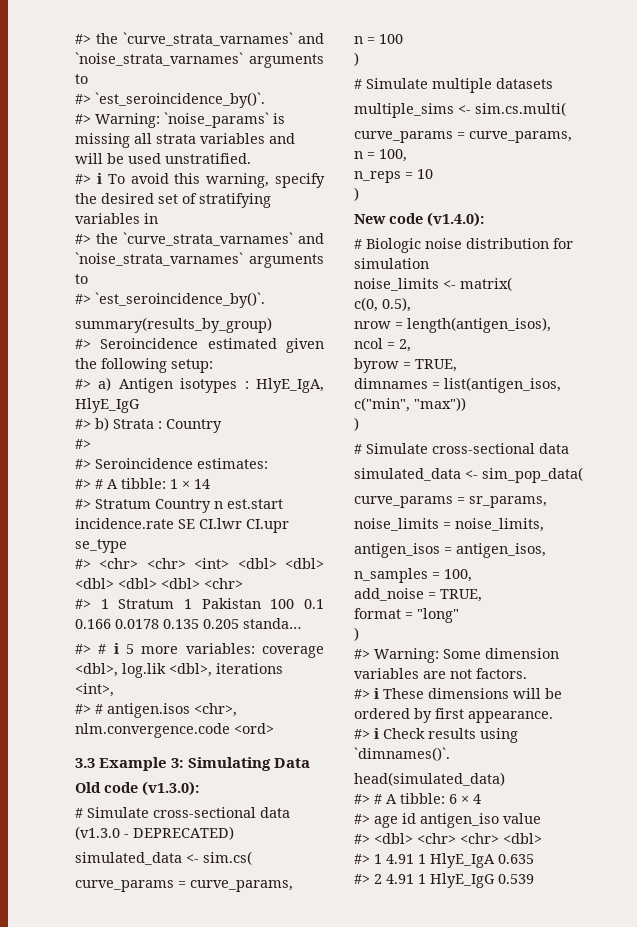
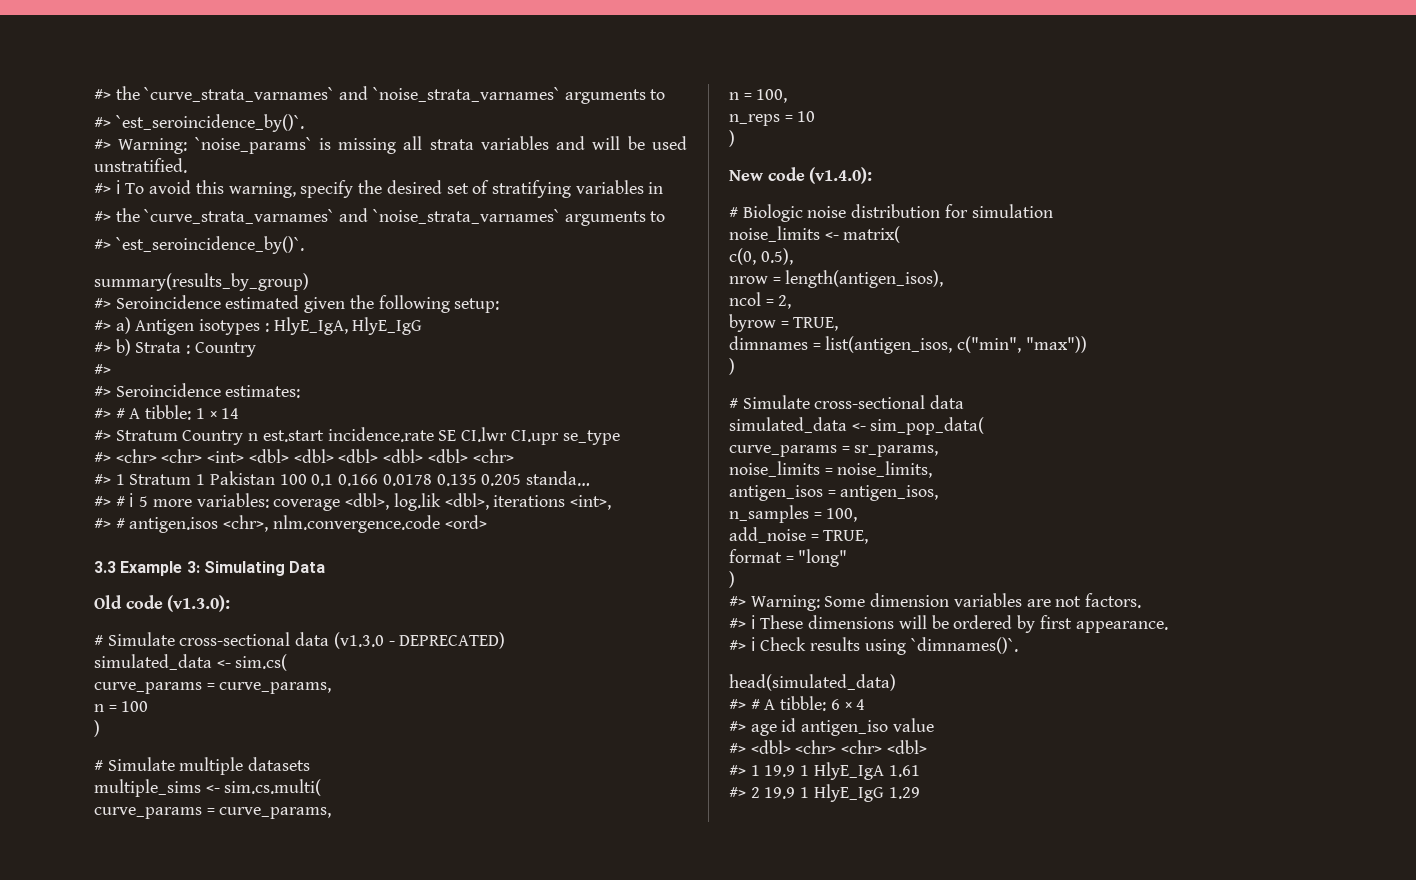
[386,854,414,864] 4.91 -> [764,765,796,777] 19.9
[498,854,534,864] 0.635 -> [888,765,920,777] 1.61
[386,874,414,884] 4.91 -> [764,787,796,799] 19.9
[498,874,534,884] 0.539 -> [888,787,920,799] 1.29

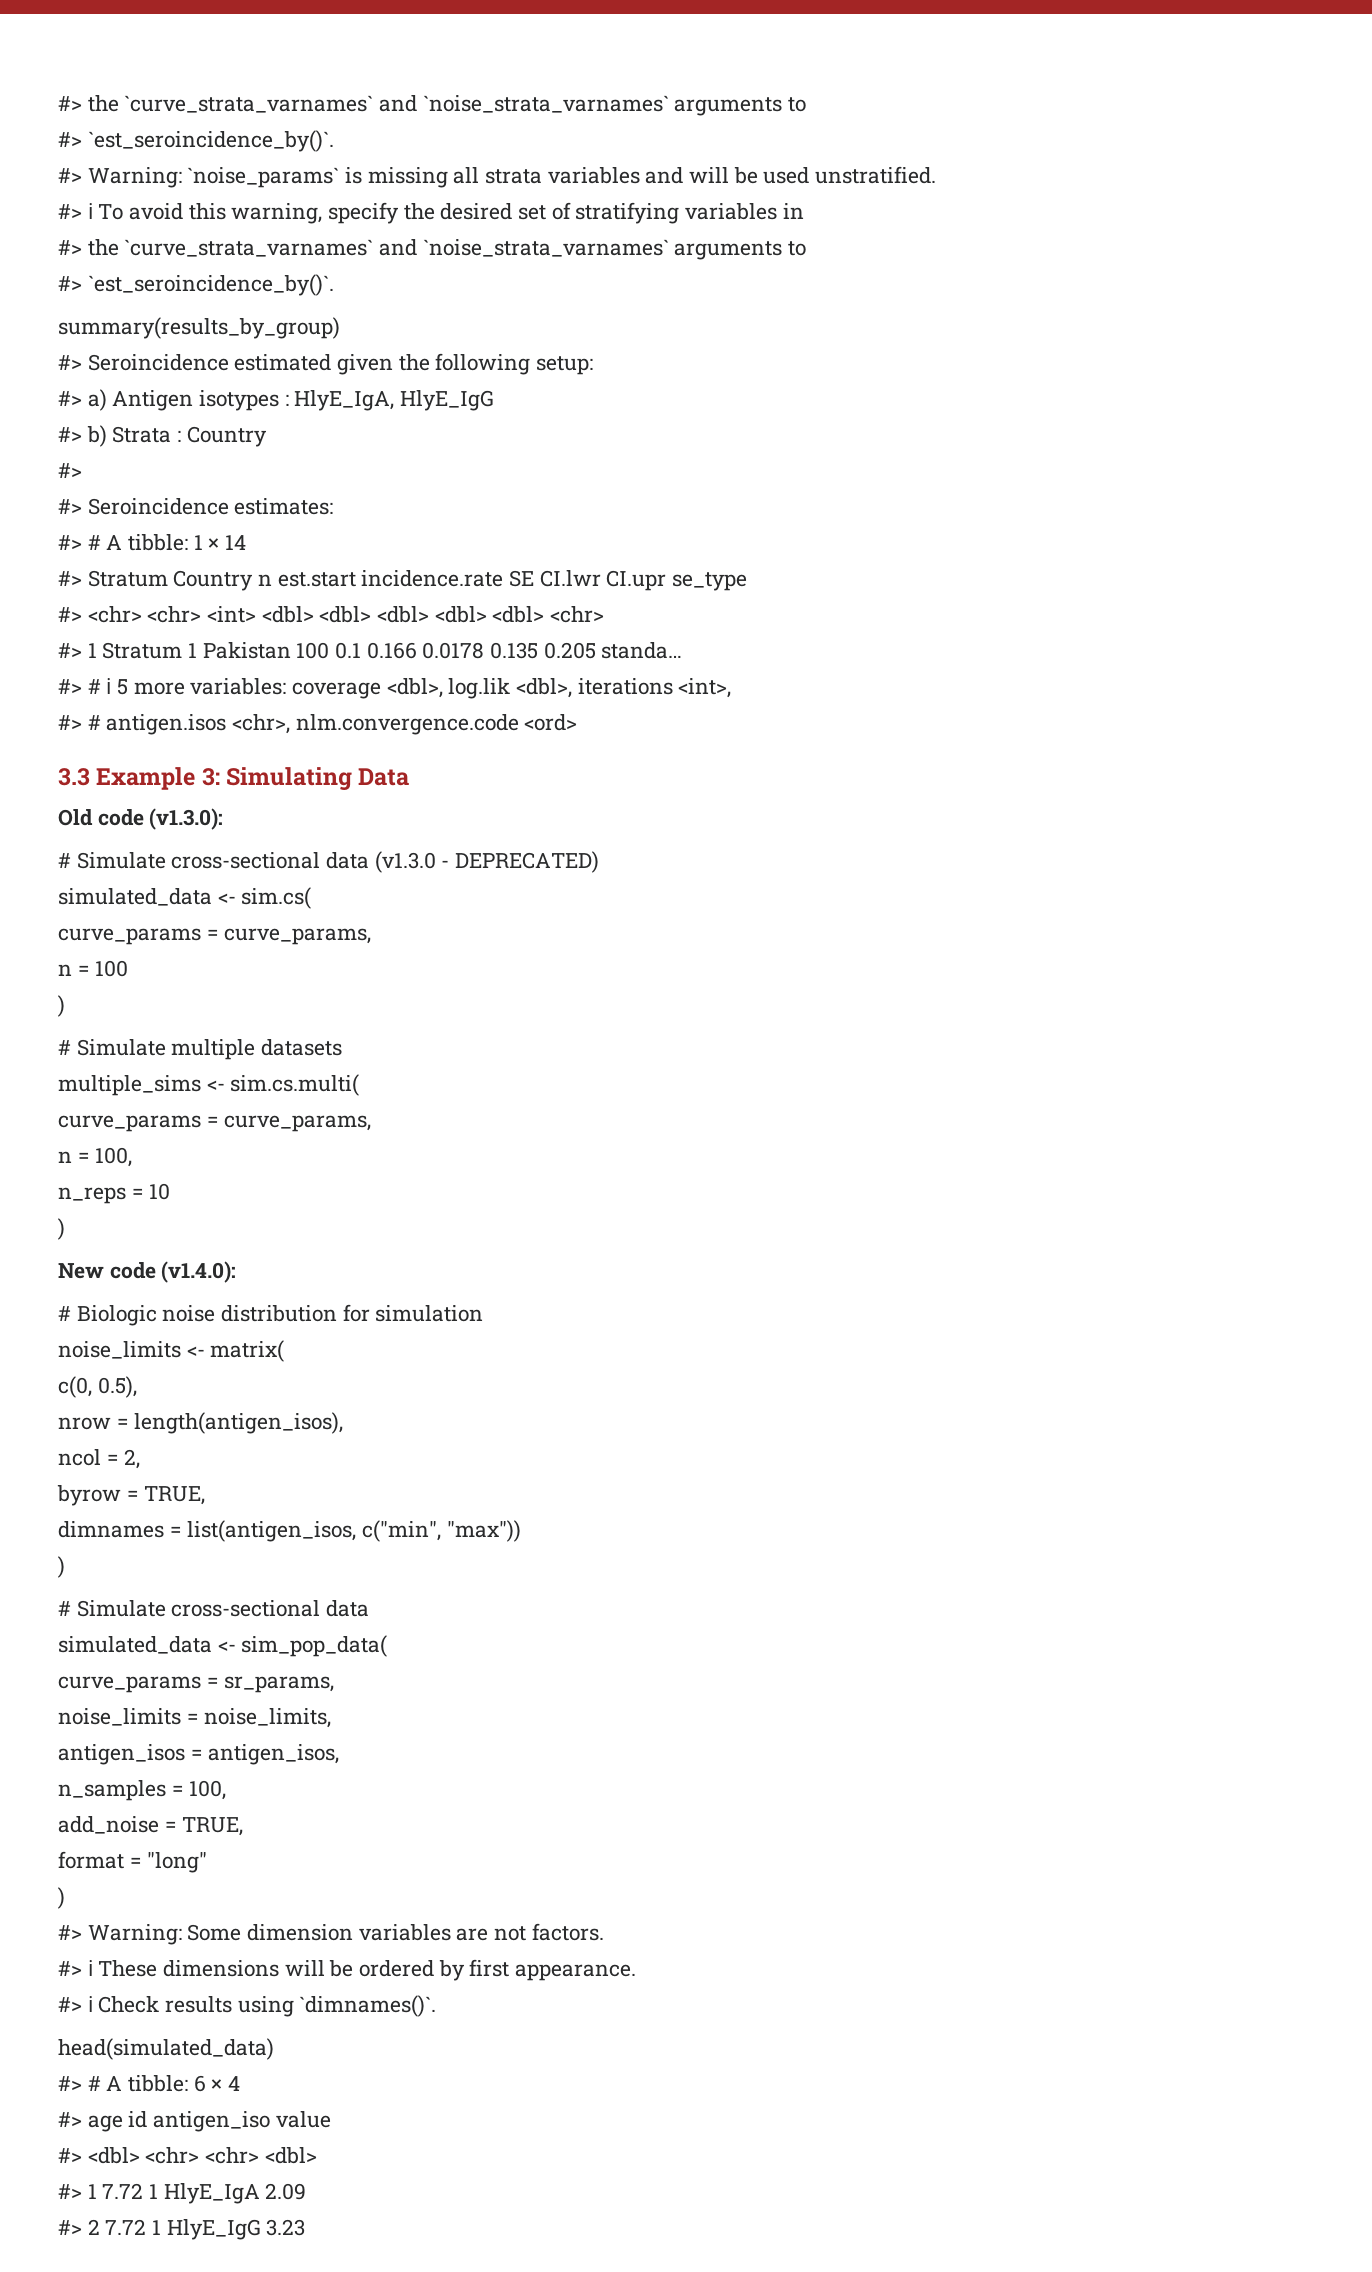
[764,765,796,777] 19.9 -> [102,2183,144,2199] 7.72
[888,765,920,777] 1.61 -> [265,2183,307,2200] 2.09
[764,787,796,799] 19.9 -> [105,2219,147,2235] 7.72
[888,787,920,799] 1.29 -> [266,2219,306,2236] 3.23

